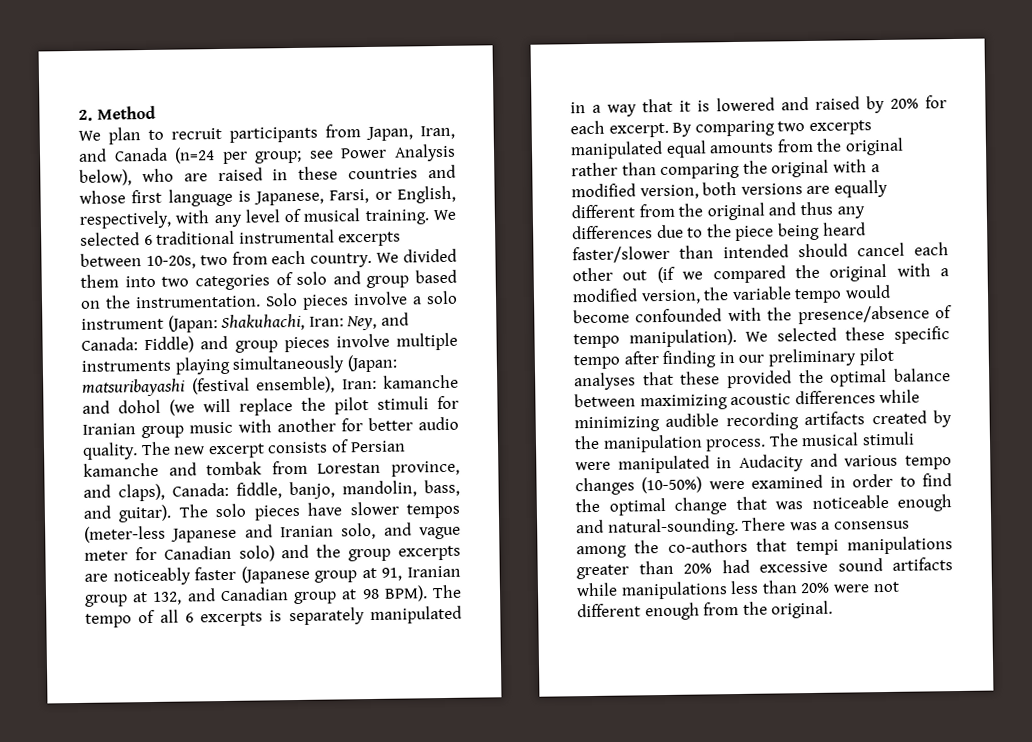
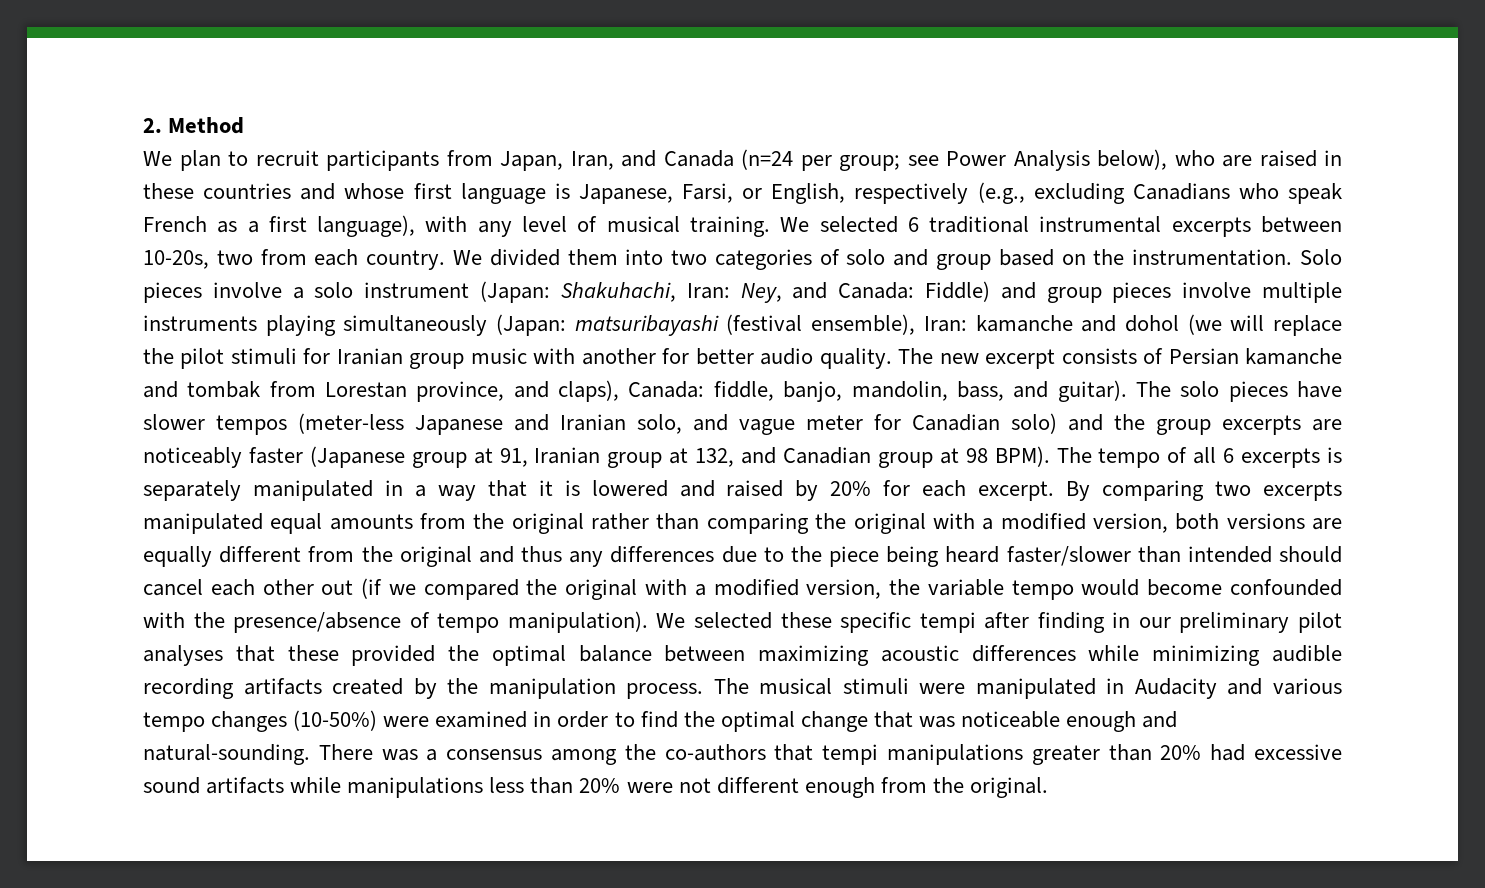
[79,210,172,229] respectively, -> [854,182,1342,204] [143,215,416,237] respectively (e.g., excluding Canadians who speak French as a first language),
[573,354,620,370] tempo -> [919,612,976,633] tempi

